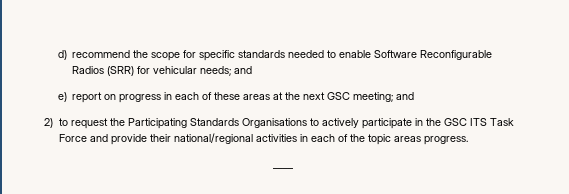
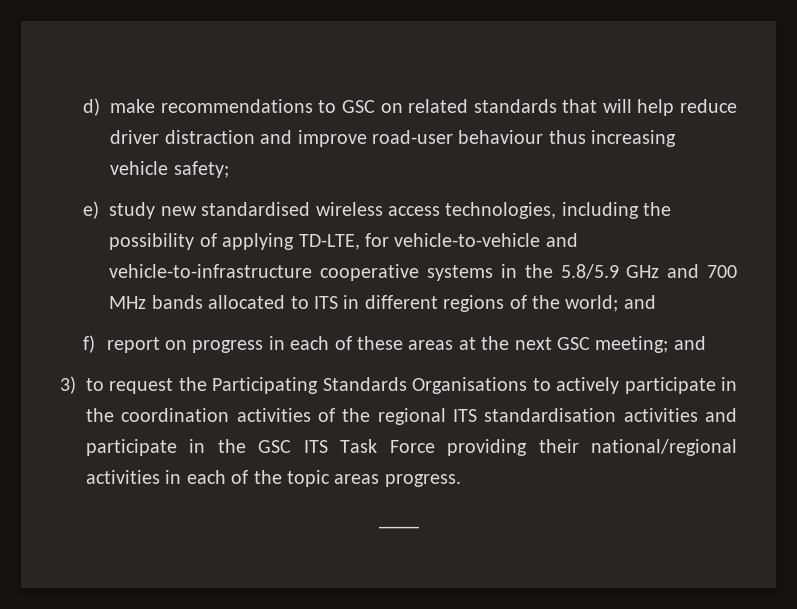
[72,50,493,61] [72,66,253,76] [57,92,67,102] recommend the scope for specific standards needed to enable Software Reconfigurable Radios (SRR) for vehicular needs; and // e) -> [110,99,738,116] [110,130,677,147] [110,161,229,178] [83,201,672,219] [109,233,578,250] [109,264,737,281] [109,295,656,312] [83,335,96,353] make recommendations to GSC on related standards that will help reduce driver distraction and improve road-user behaviour thus increasing vehicle safety; // e) study new standardised wireless access technologies, including the possibility of applying TD-LTE, for vehicle-to-vehicle and vehicle-to-infrastructure cooperative systems in the 5.8/5.9 GHz and 700 MHz bands allocated to ITS in different regions of the world; and // f)
[44,118,53,128] 2) -> [60,376,76,394] 3)
(441, 122) none -> [121,408,737,425] [86,439,246,456] coordination activities of the regional ITS standardisation activities and participate in the
[89,134,147,145] and provide -> [447,439,528,456] providing

